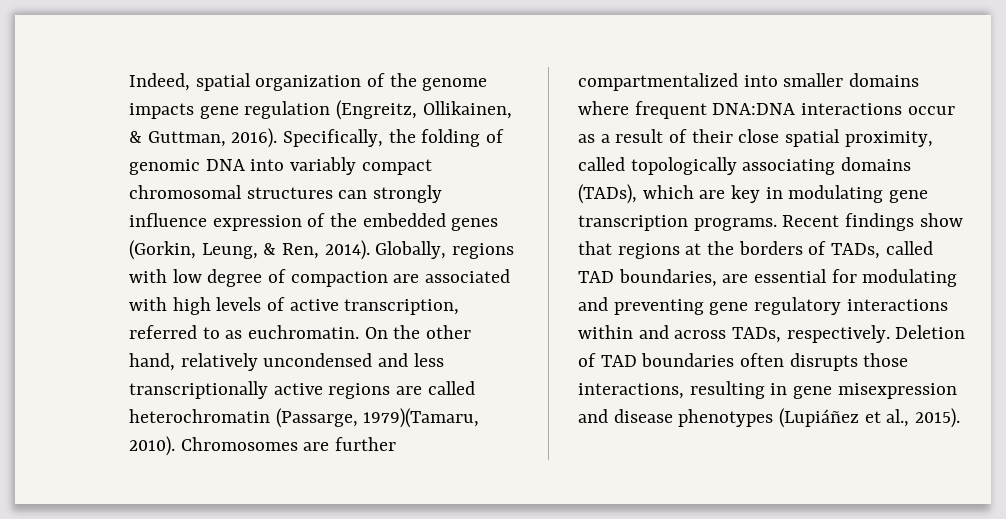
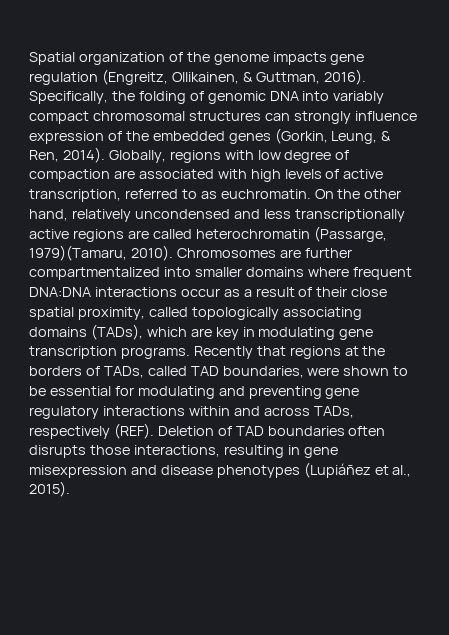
[129,73,251,91] Indeed, spatial -> [29,52,75,65] Spatial
[782,213,963,231] Recent findings show -> [193,346,253,359] Recently
[722,274,749,283] are -> [307,366,409,376] [29,386,46,396] were shown to be
[786,325,890,343] respectively. -> [29,423,154,439] respectively (REF).

